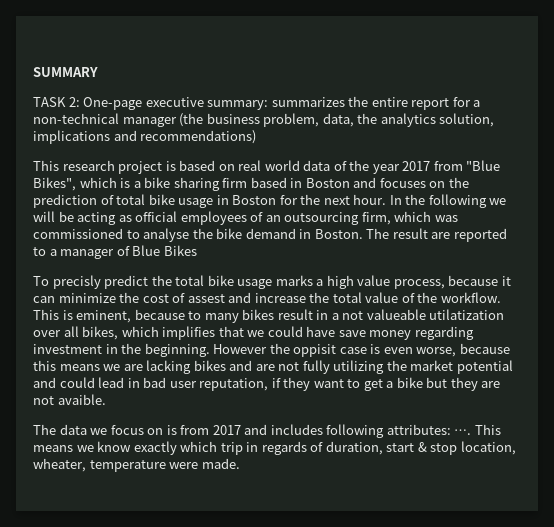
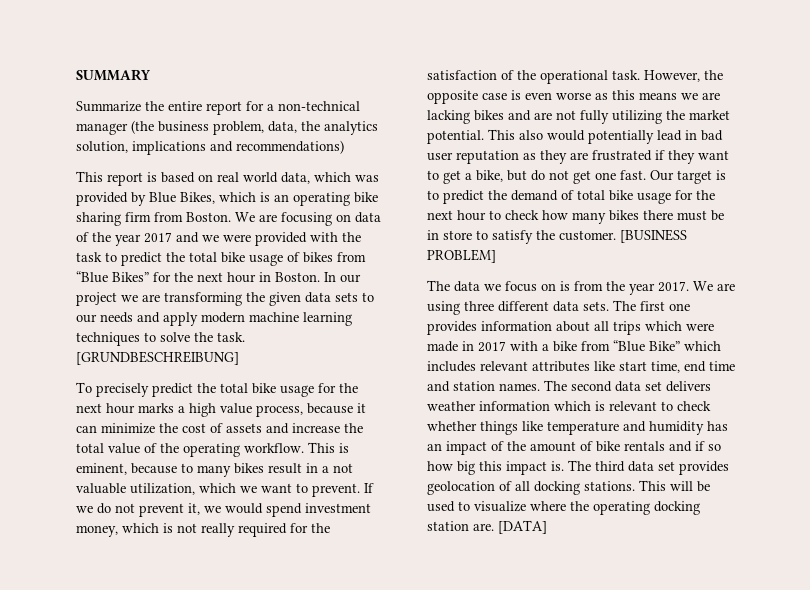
[33,97,345,110] TASK 2: One-page executive summary: summarizes -> [76,101,141,112] Summarize
[62,160,163,174] research project -> [107,172,143,186] report
(300, 165) none -> [281,172,379,184] [76,192,378,206] [76,212,351,226] data, which was provided by Blue Bikes, which is an operating bike sharing firm from Boston. We are focusing on
[433,160,501,171] [33,177,469,191] [33,194,507,208] [33,211,458,225] [33,228,507,242] [33,245,197,259] [33,275,273,289] from "Blue Bikes", which is a bike sharing firm based in Boston and focuses on the prediction of total bike usage in Boston for the next hour. In the following we will be acting as official employees of an outsourcing firm, which was commissioned to analyse the bike demand in Boston. The result are reported to a manager of Blue Bikes // To precisly predict the total bike usage -> [176,232,361,246] [76,252,366,266] [76,271,361,283] [76,292,374,306] [76,312,352,326] [76,332,245,346] [76,351,239,365] [76,382,358,397] [76,403,135,414] and we were provided with the task to predict the total bike usage of bikes from “Blue Bikes” for the next hour in Boston. In our project we are transforming the given data sets to our needs and apply modern machine learning techniques to solve the task. [GRUNDBESCHREIBUNG] // To precisely predict the total bike usage for the next hour
[187,294,225,303] assest -> [226,423,262,433] assets
(438, 297) none -> [183,443,240,457] operating
[366,309,505,320] [33,326,474,340] [33,343,337,357] valueable utilatization over all bikes, which implifies that we could have save money regarding investment in the beginning. However the oppisit -> [76,483,374,497] [76,503,371,517] [76,523,330,537] [427,70,723,84] [427,90,478,104] valuable utilization, which we want to prevent. If we do not prevent it, we would spend investment money, which is not really required for the satisfaction of the operational task. However, the opposite
[416,343,510,357] worse, because -> [556,92,608,100] worse as
[456,360,513,374] [33,377,269,391] potential and could lead in bad user reputation, -> [427,129,723,144] [427,150,652,164] potential. This also would potentially lead in bad user reputation as they are frustrated
[396,377,501,391] [33,394,106,405] bike but they are not avaible. -> [476,170,726,184] [427,190,715,204] [427,210,724,224] [427,229,687,244] [427,249,496,263] bike, but do not get one fast. Our target is to predict the demand of total bike usage for the next hour to check how many bikes there must be in store to satisfy the customer. [BUSINESS PROBLEM]
[212,424,501,438] [33,441,516,455] [33,458,240,472] 2017 and includes following attributes: …. This means we know exactly which trip in regards of duration, start & stop location, wheater, temperature were made. -> [606,281,735,295] [427,300,690,315] [427,321,714,335] [427,340,721,352] [427,361,735,373] [427,380,711,392] [427,401,711,411] [427,421,728,435] [427,441,721,455] [427,460,729,475] [427,480,710,495] [427,501,700,515] [427,520,547,534] the year 2017. We are using three different data sets. The first one provides information about all trips which were made in 2017 with a bike from “Blue Bike” which includes relevant attributes like start time, end time and station names. The second data set delivers weather information which is relevant to check whether things like temperature and humidity has an impact of the amount of bike rentals and if so how big this impact is. The third data set provides geolocation of all docking stations. This will be used to visualize where the operating docking station are. [DATA]

